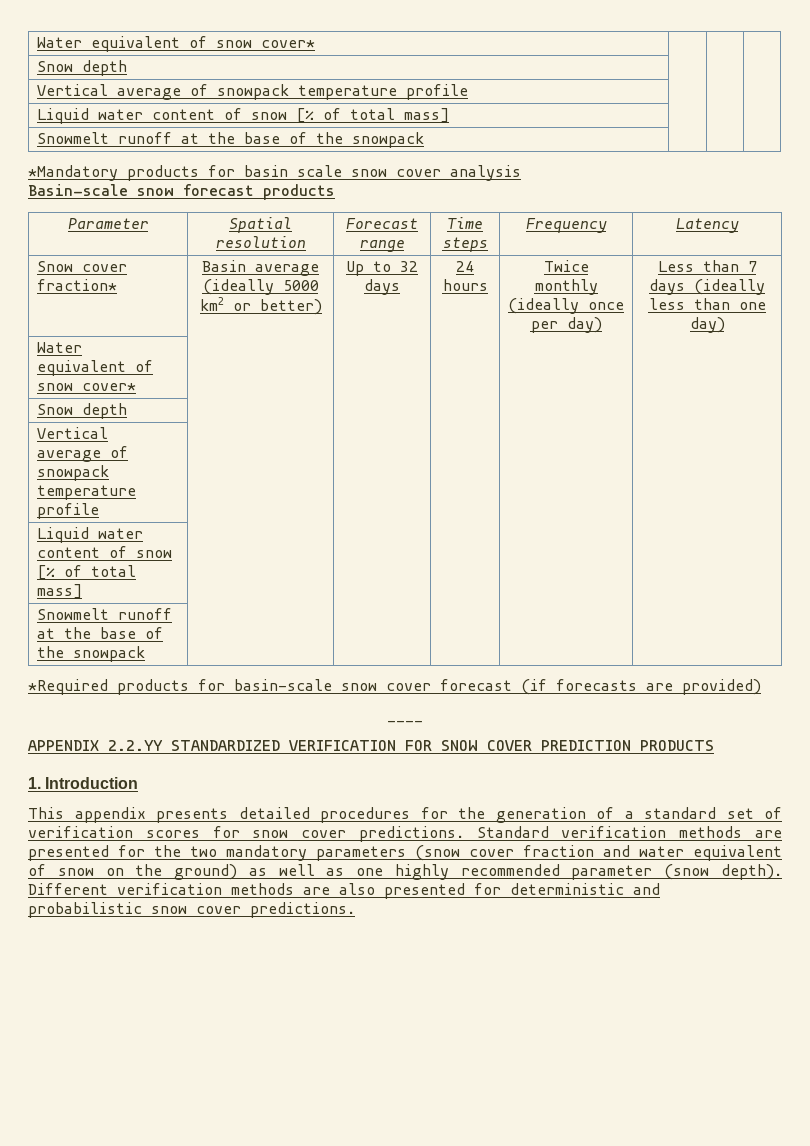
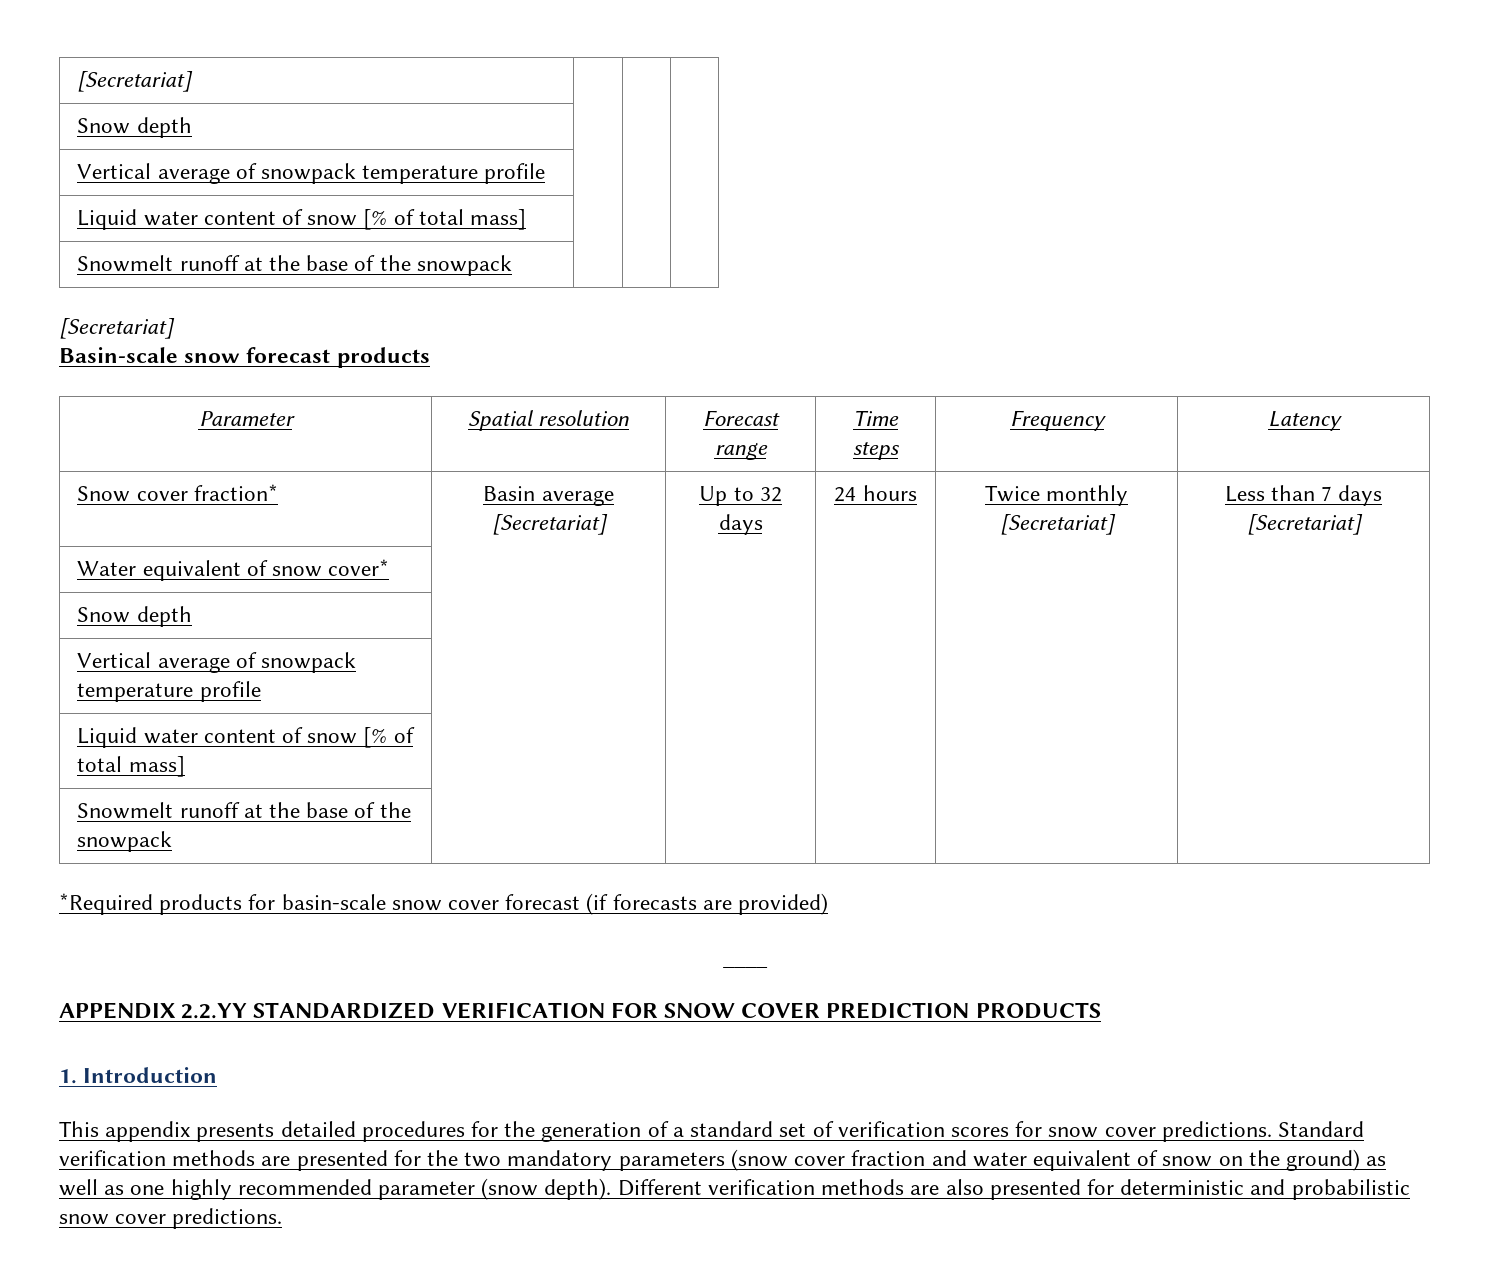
[36,36,315,52] Water equivalent of snow cover* -> [77,71,194,92] [Secretariat]
[28,165,521,181] *Mandatory products for basin scale snow cover analysis -> [59,318,175,339] [Secretariat]
[202,279,319,295] [199,297,322,315] (ideally 5000 km2 or better) -> [491,514,608,535] [Secretariat]
[508,298,625,314] [530,317,602,333] (ideally once per day) -> [999,514,1116,535] [Secretariat]
[694,279,766,295] [648,298,766,310] [689,317,725,333] (ideally less than one day) -> [1246,514,1363,535] [Secretariat]

